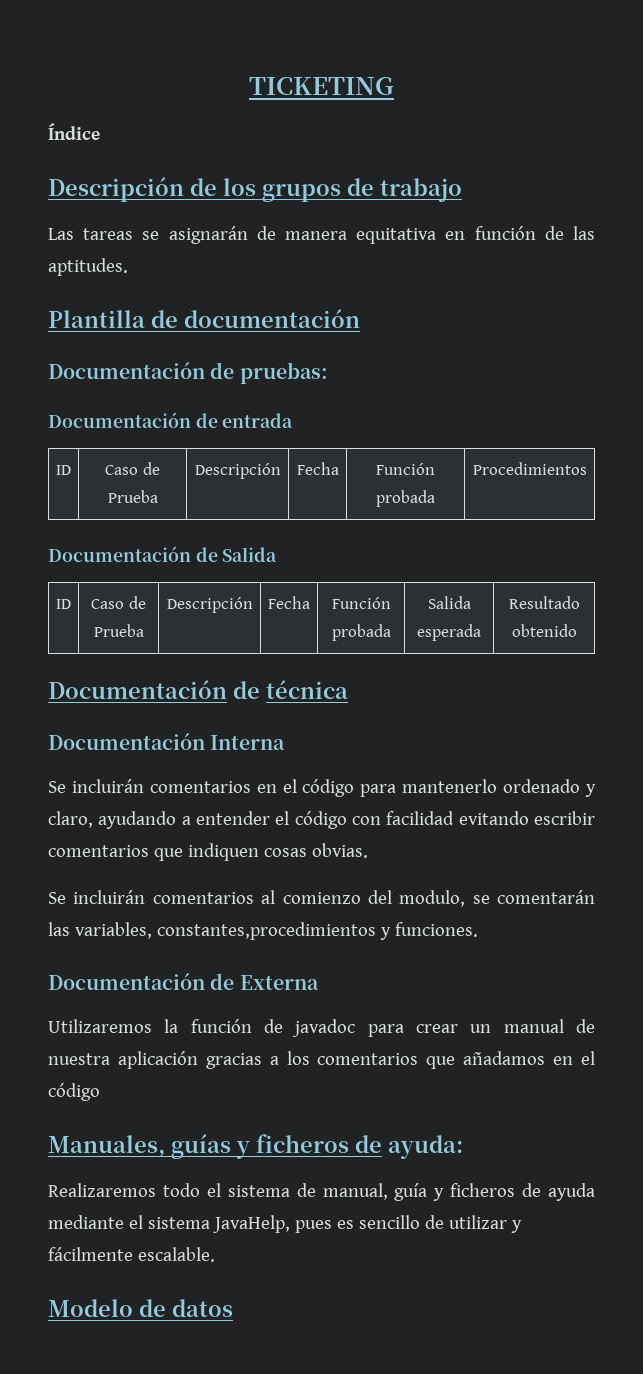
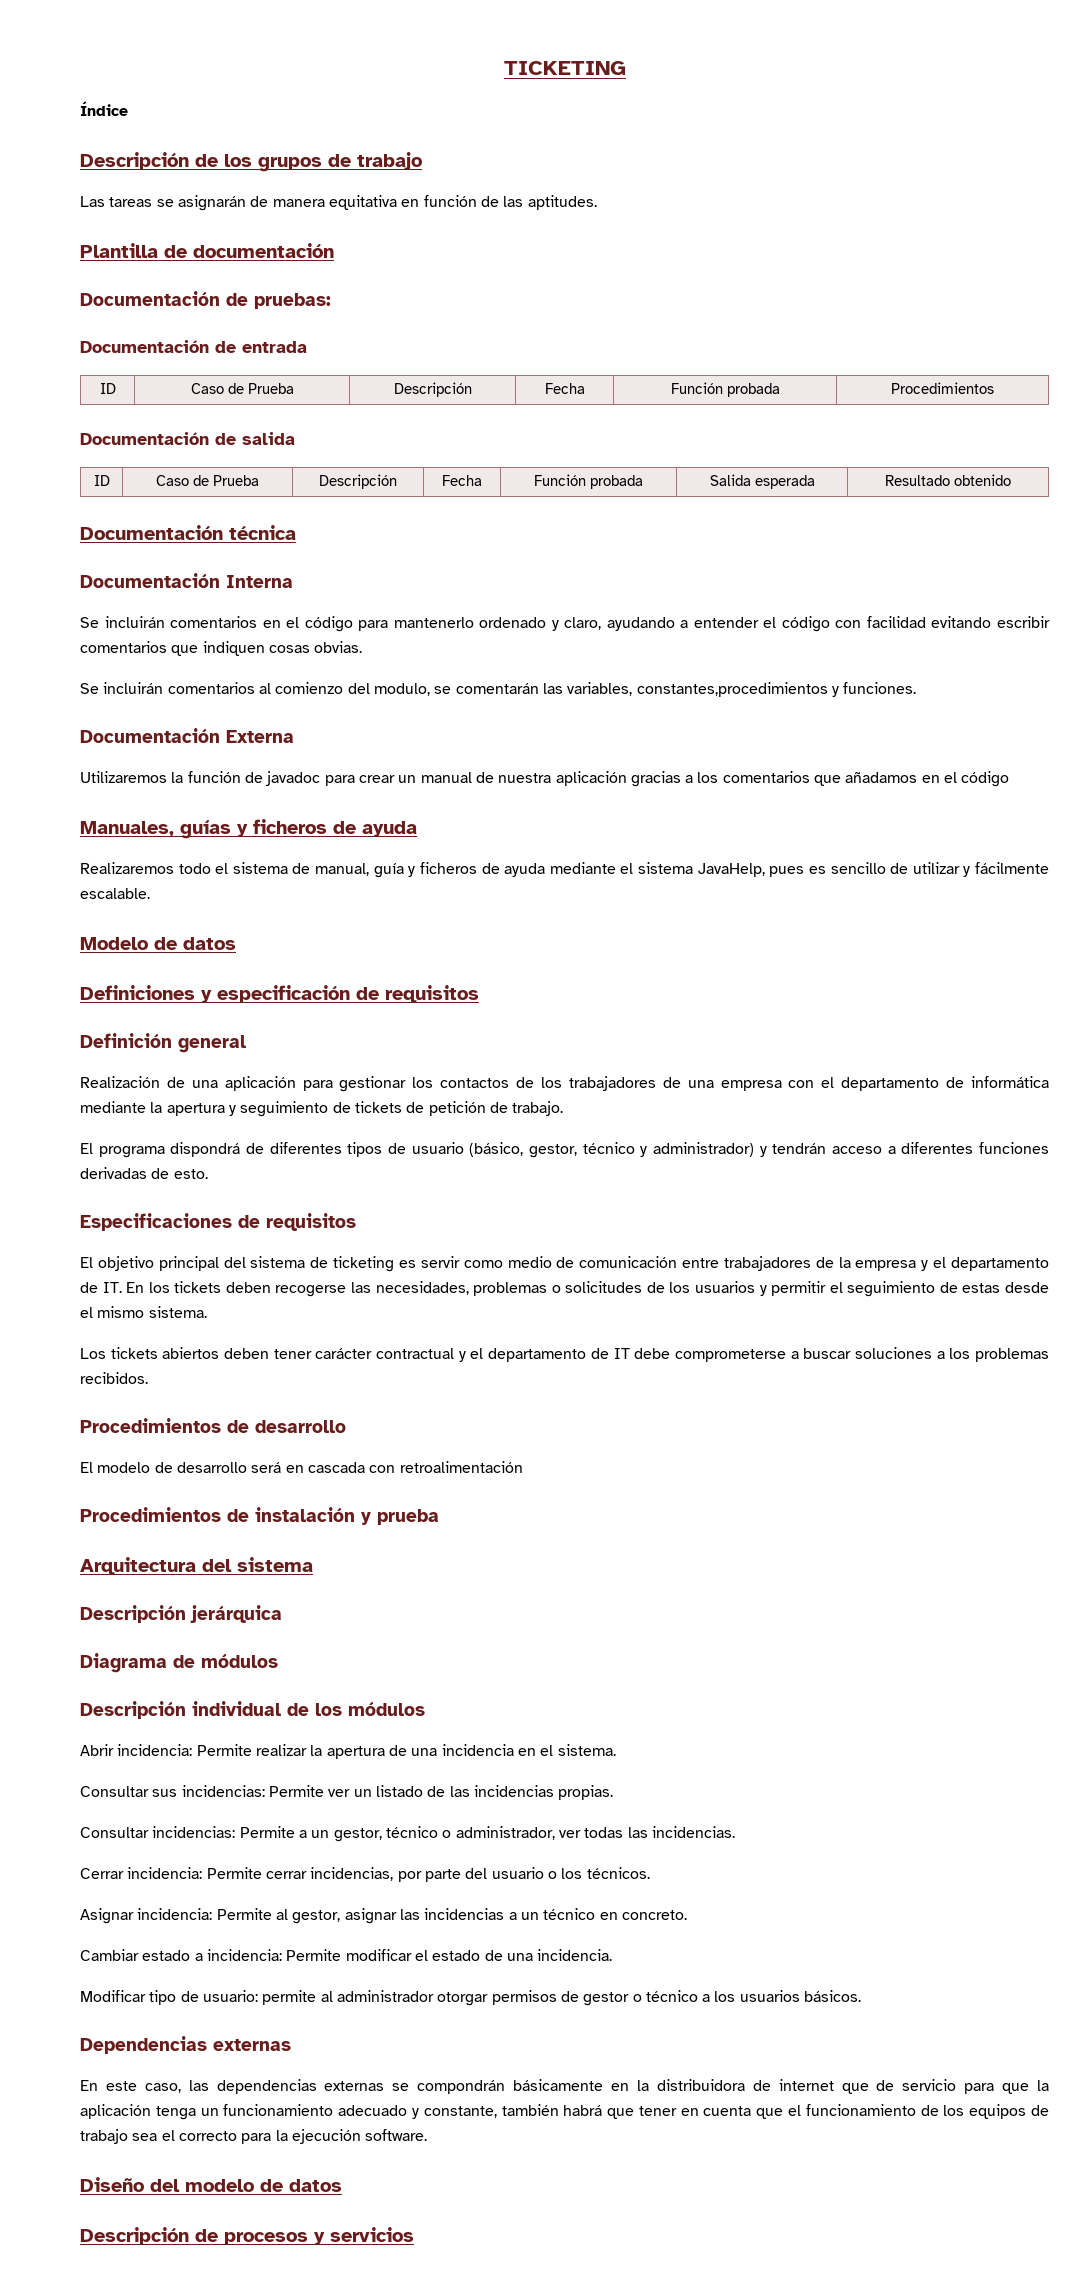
[222,547,278,562] Salida -> [242,432,295,445] salida
[233,681,260,699] de -> (223, 532) none
[210,973,235,990] de -> (220, 735) none
[388,1135,463,1159] ayuda: -> [362,821,417,837] ayuda
(233, 1308) none -> [80,985,479,1003] [80,1033,246,1053] [80,1076,1050,1092] [80,1101,564,1117] [80,1142,1049,1158] [80,1167,208,1179] [80,1213,356,1231] [80,1256,1050,1272] [80,1281,1049,1297] [80,1306,207,1318] [80,1347,1050,1362] [80,1372,148,1384] [80,1418,346,1433] [80,1461,523,1473] [80,1507,439,1525] [80,1557,313,1575] [80,1605,282,1623] [80,1653,278,1673] [80,1701,425,1719] [80,1744,616,1759] [80,1785,614,1800] [80,1826,735,1842] [80,1867,650,1882] [80,1908,687,1924] [80,1949,613,1961] [80,1990,862,2006] [80,2036,291,2054] [80,2079,1050,2094] [80,2104,1049,2120] [80,2129,428,2144] [80,2177,342,2192] [80,2227,414,2245] // Definiciones y especificación de requisitos // Definición general // Realización de una aplicación para gestionar los contactos de los trabajadores de una empresa con el departamento de informática mediante la apertura y seguimiento de tickets de petición de trabajo. // El programa dispondrá de diferentes tipos de usuario (básico, gestor, técnico y administrador) y tendrán acceso a diferentes funciones derivadas de esto. // Especificaciones de requisitos // El objetivo principal del sistema de ticketing es servir como medio de comunicación entre trabajadores de la empresa y el departamento de IT. En los tickets deben recogerse las necesidades, problemas o solicitudes de los usuarios y permitir el seguimiento de estas desde el mismo sistema. // Los tickets abiertos deben tener carácter contractual y el departamento de IT debe comprometerse a buscar soluciones a los problemas recibidos. // Procedimientos de desarrollo // El modelo de desarrollo será en cascada con retroalimentación // Procedimientos de instalación y prueba // Arquitectura del sistema // Descripción jerárquica // Diagrama de módulos // Descripción individual de los módulos // Abrir incidencia: Permite realizar la apertura de una incidencia en el sistema. // Consultar sus incidencias: Permite ver un listado de las incidencias propias. // Consultar incidencias: Permite a un gestor, técnico o administrador, ver todas las incidencias. // Cerrar incidencia: Permite cerrar incidencias, por parte del usuario o los técnicos. // Asignar incidencia: Permite al gestor, asignar las incidencias a un técnico en concreto. // Cambiar estado a incidencia: Permite modificar el estado de una incidencia. // Modificar tipo de usuario: permite al administrador otorgar permisos de gestor o técnico a los usuarios básicos. // Dependencias externas // En este caso, las dependencias externas se compondrán básicamente en la distribuidora de internet que de servicio para que la aplicación tenga un funcionamiento adecuado y constante, también habrá que tener en cuenta que el funcionamiento de los equipos de trabajo sea el correcto para la ejecución software. // Diseño del modelo de datos // Descripción de procesos y servicios

